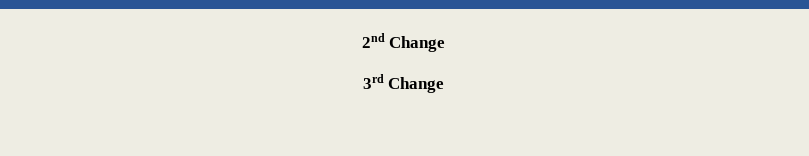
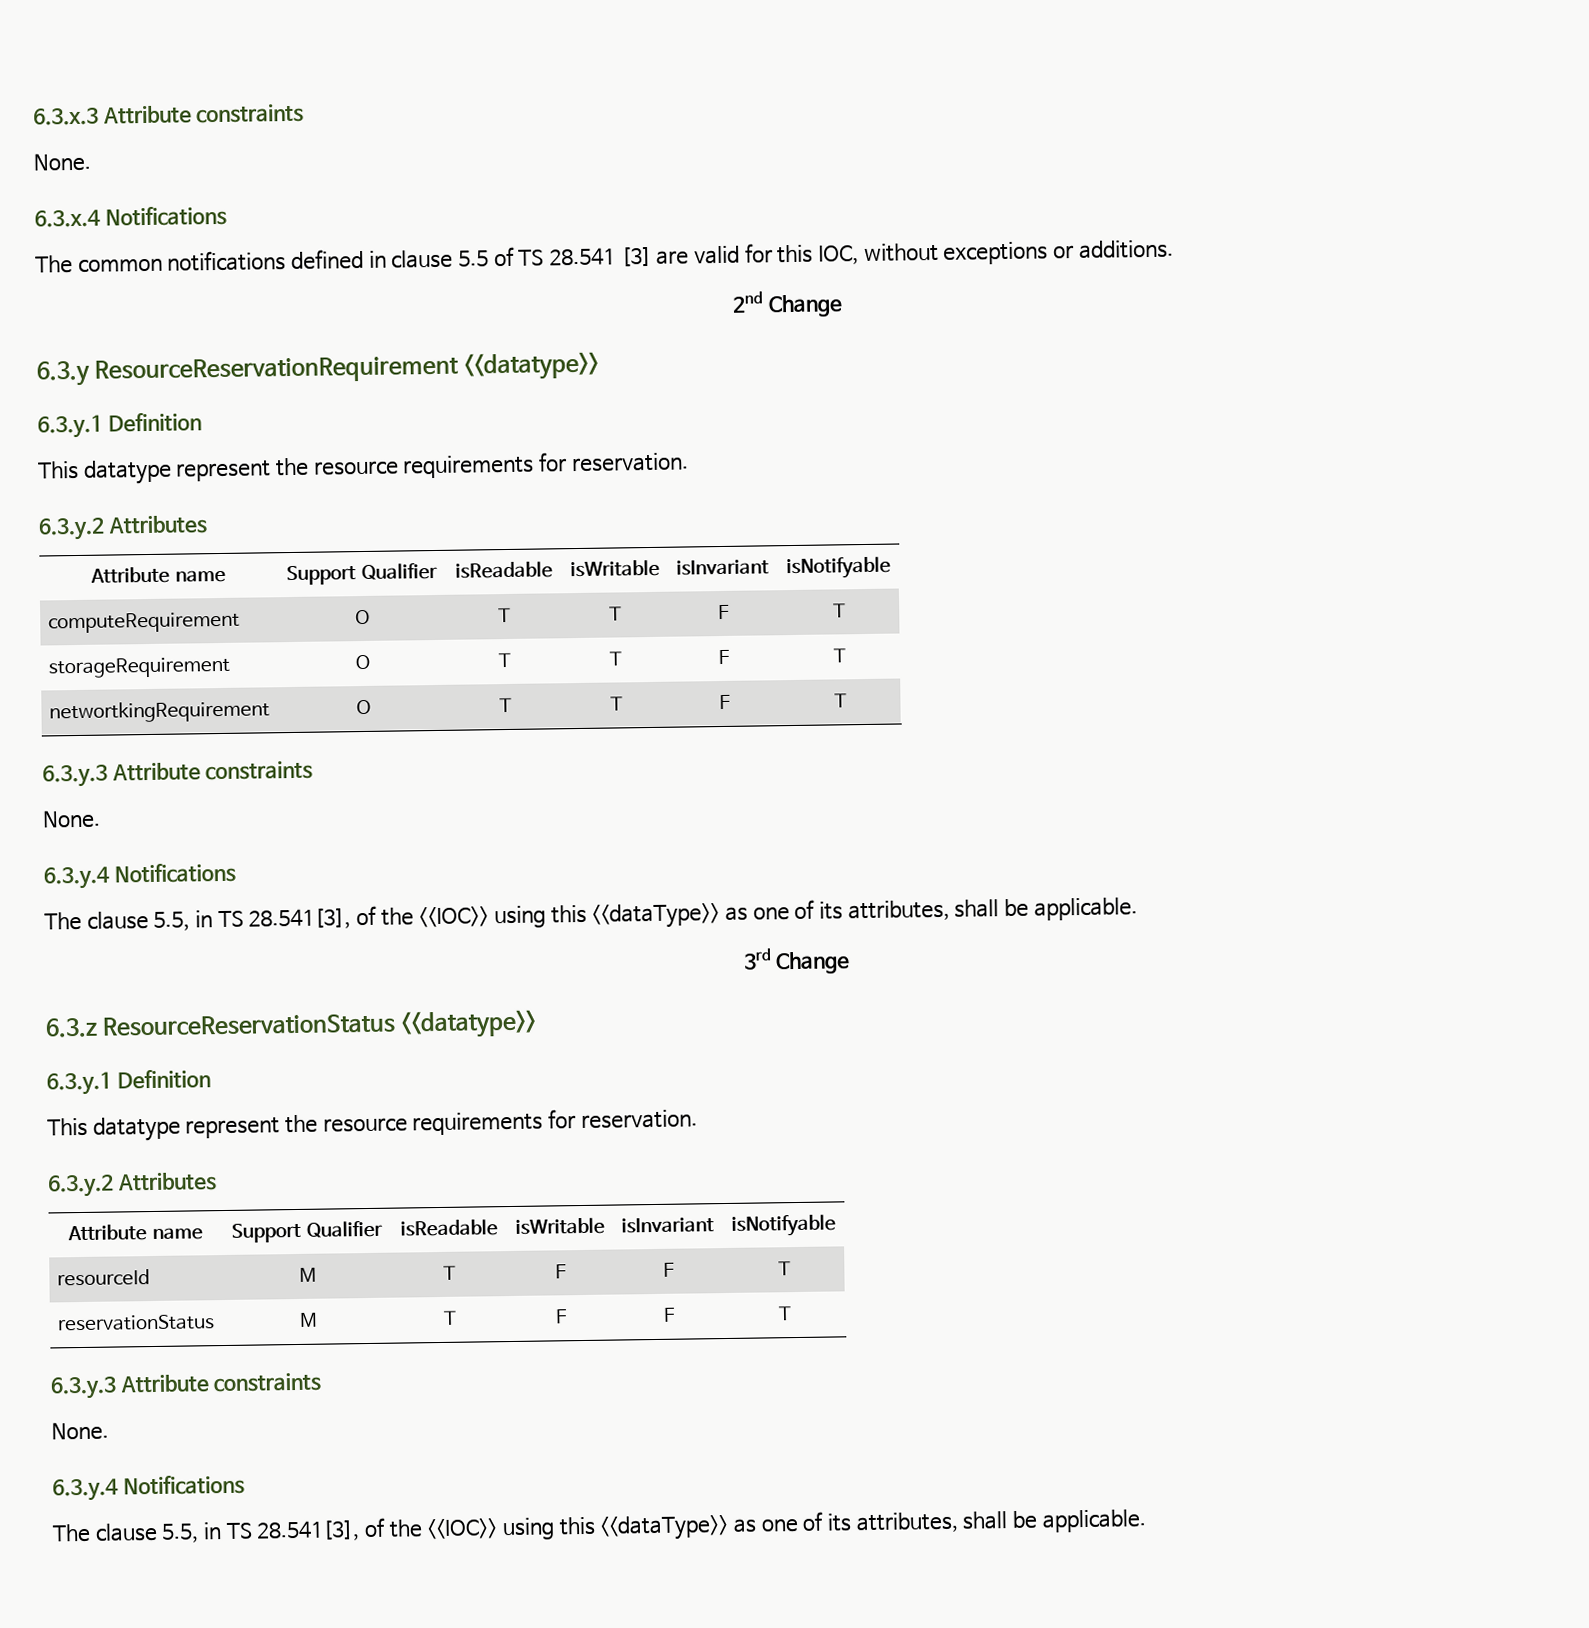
[361,33,446,52] [362,74,445,93] 2nd Change // 3rd Change -> [33,103,305,126] [33,152,91,172] [34,205,227,228] [35,239,1174,274] [732,291,843,318] [36,351,600,387] [37,412,202,439] [38,452,689,485] [38,515,208,541] [90,566,226,584] [286,562,438,586] [454,561,553,579] [569,559,660,578] [676,559,770,576] [785,556,891,580] [48,611,241,634] [354,609,370,625] [498,607,511,623] [609,606,622,621] [717,604,730,620] [832,603,846,618] [48,656,232,679] [354,654,370,670] [498,652,511,668] [609,651,622,666] [717,649,730,665] [832,648,846,663] [49,700,271,724] [355,699,371,715] [499,697,512,713] [610,696,623,711] [718,694,731,710] [833,693,847,708] [42,760,314,788] [42,809,101,829] [43,862,236,890] [44,897,1138,931] [742,948,851,975] [45,1009,538,1039] [46,1069,211,1096] [47,1109,698,1142] [47,1172,217,1198] [67,1224,203,1242] [231,1220,383,1243] [399,1219,498,1237] [514,1217,605,1235] [621,1217,715,1234] [730,1214,836,1237] [57,1269,151,1287] [298,1267,317,1282] [443,1265,456,1280] [554,1264,567,1279] [662,1262,675,1277] [777,1261,791,1276] [57,1314,216,1332] [298,1312,318,1327] [443,1310,457,1325] [554,1309,568,1324] [662,1307,676,1322] [777,1306,792,1321] [50,1372,323,1400] [51,1421,109,1441] [52,1474,245,1502] [52,1509,1147,1543] 6.3.x.3 Attribute constraints // None. // 6.3.x.4 Notifications // The common notifications defined in clause 5.5 of TS 28.541 [3] are valid for this IOC, without exceptions or additions. // 2nd Change // 6.3.y ResourceReservationRequirement <<datatype>> // 6.3.y.1 Definition // This datatype represent the resource requirements for reservation. // 6.3.y.2 Attributes // Attribute name | Support Qualifier | isReadable | isWritable | isInvariant | isNotifyable // computeRequirement | O | T | T | F | T // storageRequirement | O | T | T | F | T // networtkingRequirement | O | T | T | F | T // 6.3.y.3 Attribute constraints // None. // 6.3.y.4 Notifications // The clause 5.5, in TS 28.541[3], of the <<IOC>> using this <<dataType>> as one of its attributes, shall be applicable. // 3rd Change // 6.3.z ResourceReservationStatus <<datatype>> // 6.3.y.1 Definition // This datatype represent the resource requirements for reservation. // 6.3.y.2 Attributes // Attribute name | Support Qualifier | isReadable | isWritable | isInvariant | isNotifyable // resourceId | M | T | F | F | T // reservationStatus | M | T | F | F | T // 6.3.y.3 Attribute constraints // None. // 6.3.y.4 Notifications // The clause 5.5, in TS 28.541[3], of the <<IOC>> using this <<dataType>> as one of its attributes, shall be applicable.

